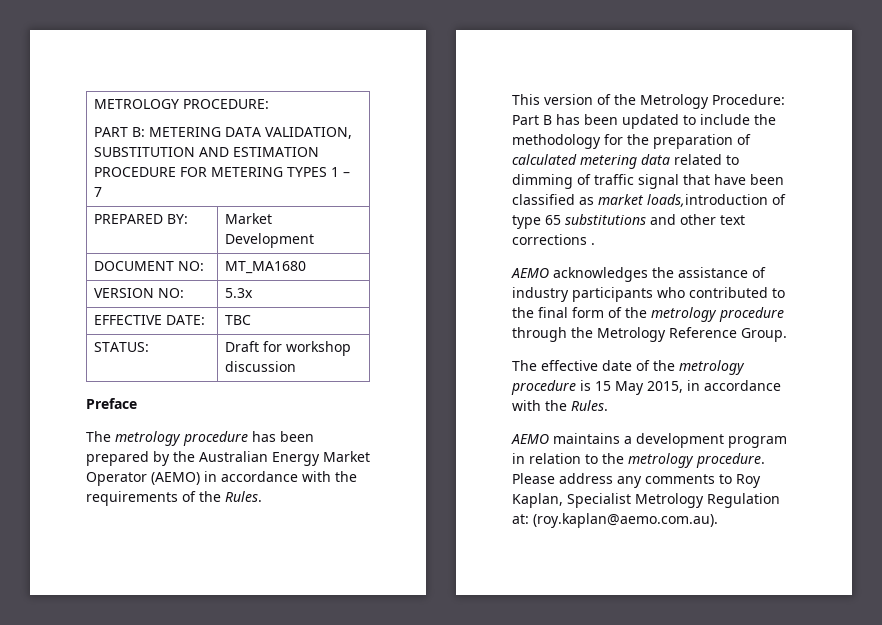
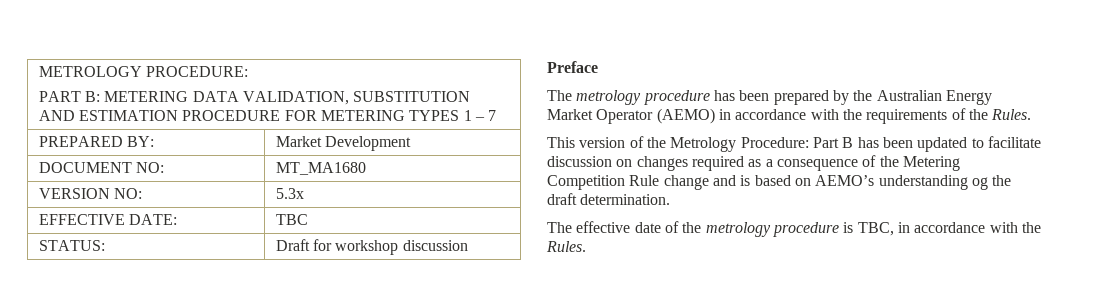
[700,114,776,125] [512,134,751,149] [512,154,739,169] [512,174,784,189] [512,194,786,207] [512,214,745,229] [512,234,595,245] [511,267,766,282] [512,287,785,302] [512,307,784,322] [512,327,787,342] include the methodology for the preparation of calculated metering data related to dimming of traffic signal that have been classified as market loads,introduction of type 65 substitutions and other text corrections . // AEMO acknowledges the assistance of industry participants who contributed to the final form of the metrology procedure through the Metrology Reference Group. -> [987,136,1041,148] [547,155,960,171] [547,175,1012,190] [547,193,671,205] facilitate discussion on changes required as a consequence of the Metering Competition Rule change and is based on AEMO’s understanding og the draft determination.
[595,381,683,395] 15 May 2015, -> [857,222,894,236] TBC,
[511,433,787,448] [512,453,765,468] [512,473,761,488] [512,493,780,508] [512,513,718,528] // AEMO maintains a development program in relation to the metrology procedure. Please address any comments to Roy Kaplan, Specialist Metrology Regulation at: (roy.kaplan@aemo.com.au). -> (586, 246) none

